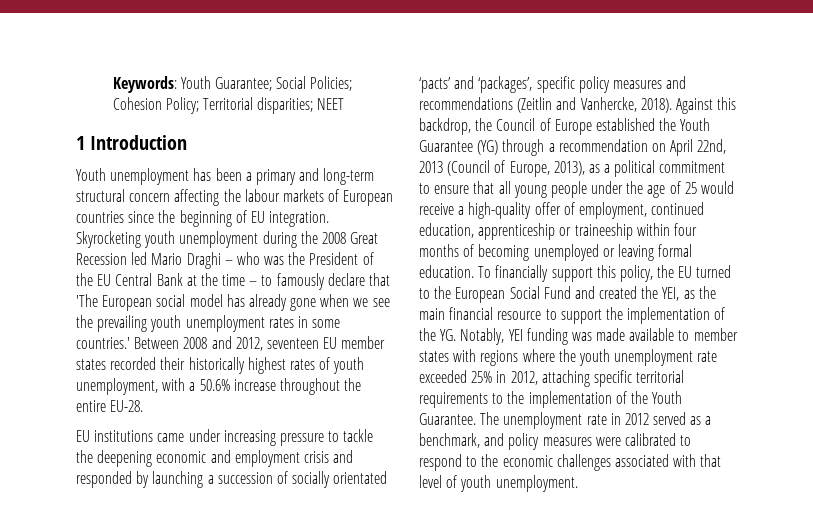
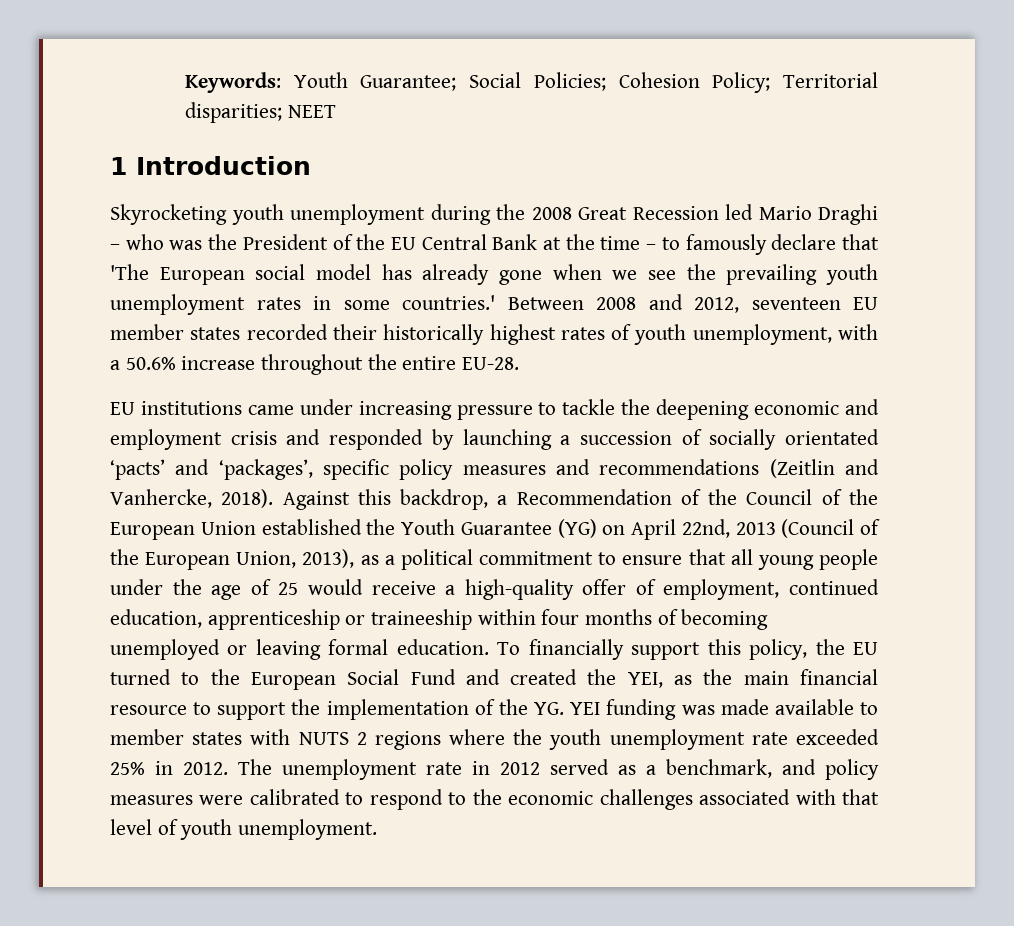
[76,168,375,185] [76,189,394,206] [76,210,330,227] Youth unemployment has been a primary and long-term structural concern affecting the labour markets of European countries since the beginning of EU integration. -> (311, 165) none
[475,118,592,135] the Council of Europe -> [497,489,878,505] [110,521,256,540] a Recommendation of the Council of the European Union
[502,139,648,156] through a recommendation -> (597, 528) none
[509,161,550,177] Europe, -> [110,549,297,570] the European Union,
[460,328,505,345] Notably, -> (565, 708) none
(477, 355) none -> [298,732,367,745] NUTS 2
[510,370,685,387] [419,391,683,408] [419,413,476,425] 2012, attaching specific territorial requirements to the implementation of the Youth Guarantee. -> [183,762,228,775] 2012.

